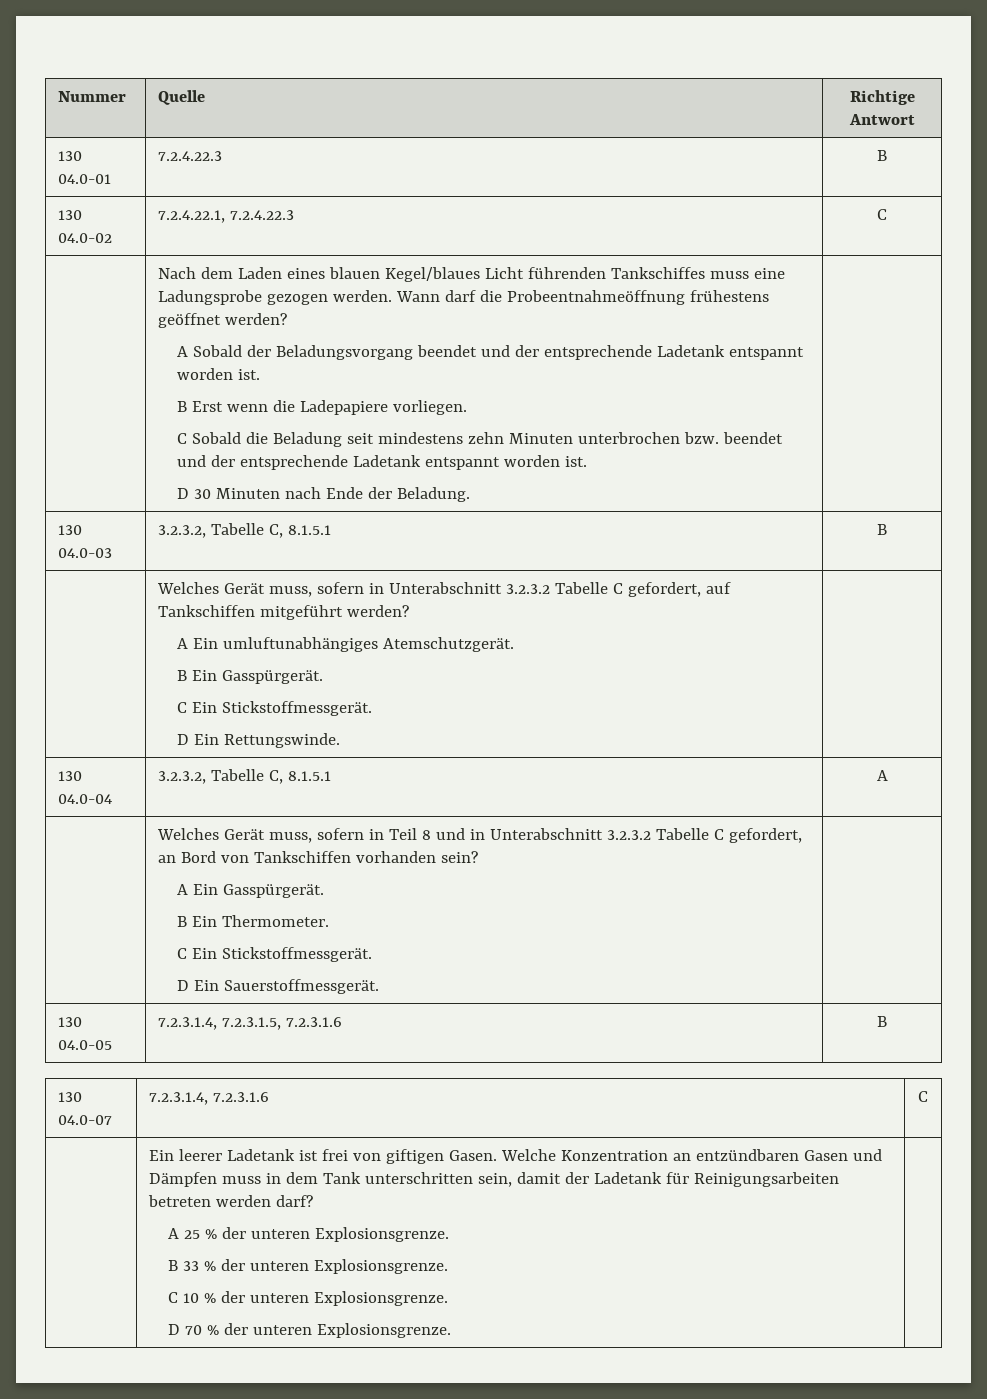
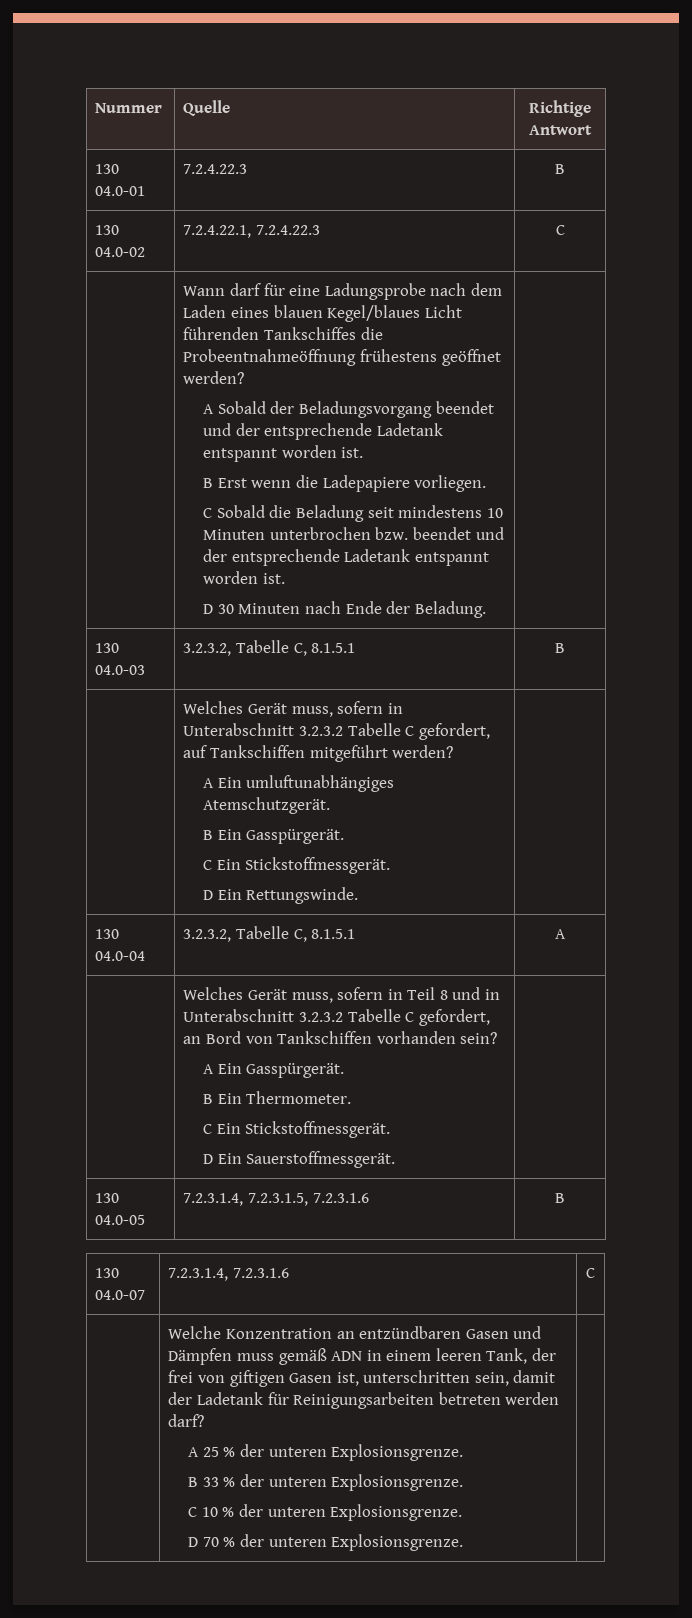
[157,267,196,279] Nach -> [183,283,467,300] Wann darf für eine Ladungsprobe nach
[709,268,785,279] [157,290,476,305] muss eine Ladungsprobe gezogen werden. Wann darf -> (356, 333) none
[468,432,505,444] zehn -> [486,508,503,518] 10
[148,1149,497,1164] Ein leerer Ladetank ist frei von giftigen Gasen. -> (595, 1273) none
[265,1172,361,1184] in dem Tank -> [278,1348,557,1365] [168,1370,359,1387] gemäß ADN in einem leeren Tank, der frei von giftigen Gasen ist,

